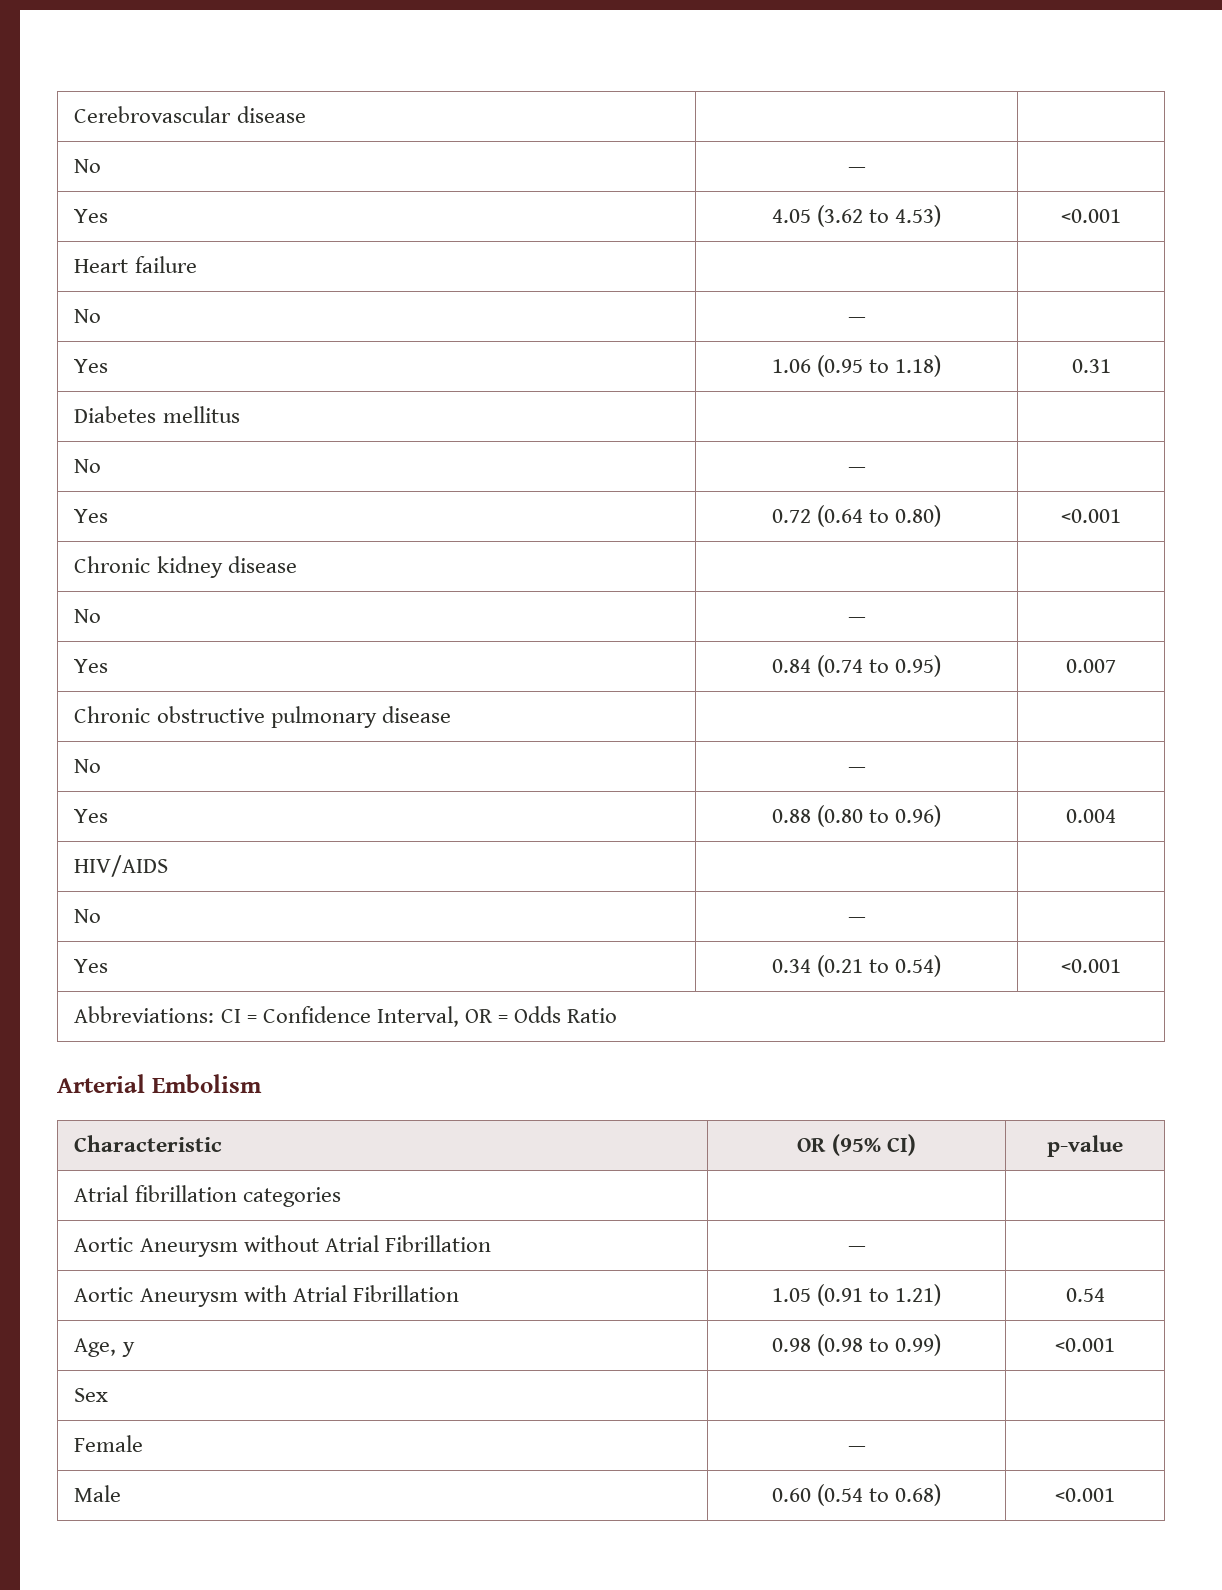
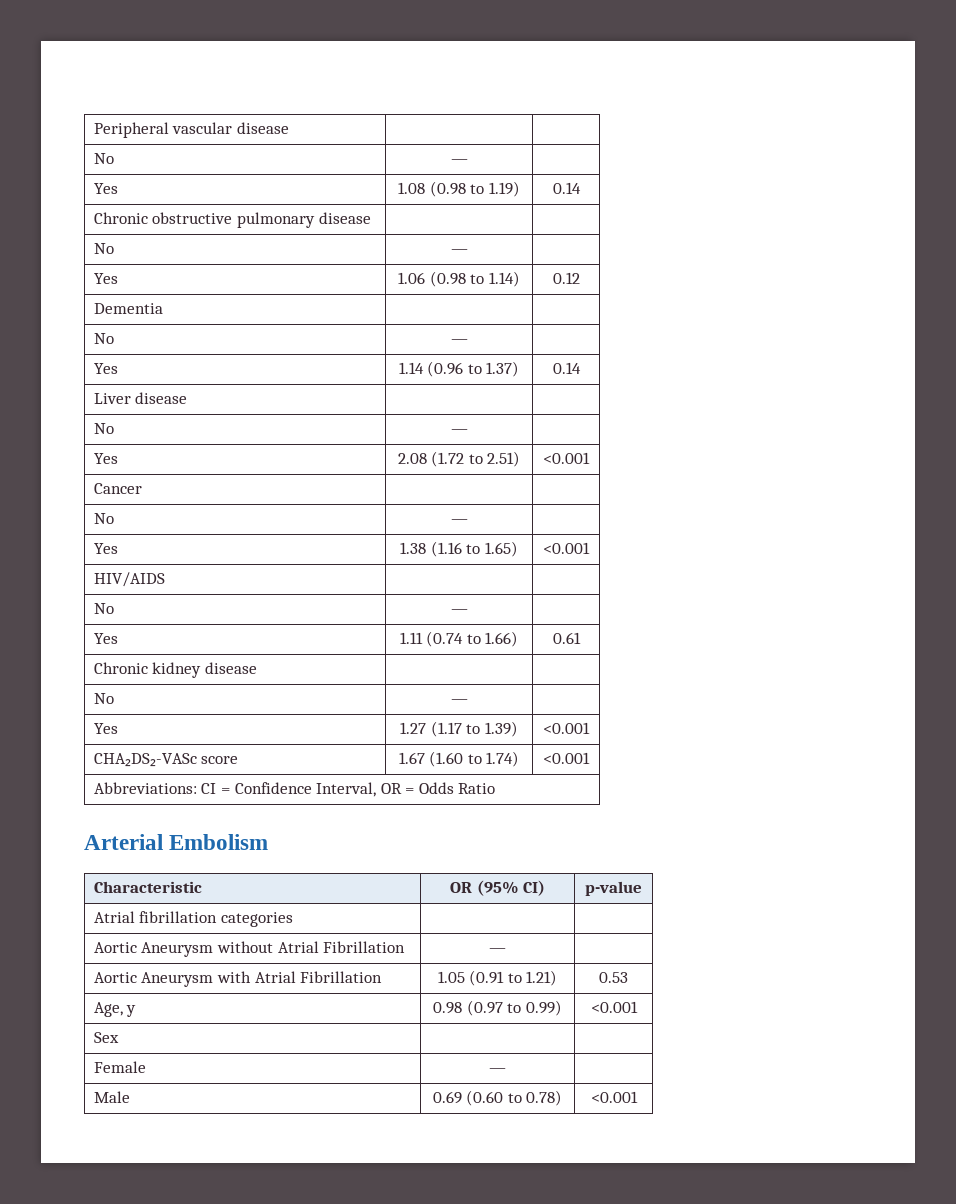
[74,106,306,123] [74,159,102,173] [847,167,866,173] [74,209,109,223] [771,205,942,227] [1061,209,1121,223] [74,256,197,273] [74,309,102,323] [847,317,866,323] [74,359,109,373] [771,355,942,377] [1071,359,1111,373] [74,406,240,423] [74,459,102,473] [847,467,866,473] [74,509,109,523] [771,505,942,527] [1061,509,1121,523] [74,556,297,578] [74,609,102,623] [847,617,866,623] [74,659,109,673] [771,655,942,677] [1066,659,1116,673] Cerebrovascular disease | | // No | — | // Yes | 4.05 (3.62 to 4.53) | <0.001 // Heart failure | | // No | — | // Yes | 1.06 (0.95 to 1.18) | 0.31 // Diabetes mellitus | | // No | — | // Yes | 0.72 (0.64 to 0.80) | <0.001 // Chronic kidney disease | | // No | — | // Yes | 0.84 (0.74 to 0.95) | 0.007 -> [93,122,289,138] [93,153,114,164] [450,159,468,164] [93,183,118,194] [398,181,520,197] [552,182,581,194] Peripheral vascular disease | | // No | — | // Yes | 1.08 (0.98 to 1.19) | 0.14
[771,805,942,827] [1066,809,1116,823] [74,855,169,877] [74,909,102,923] [847,917,866,923] [74,959,109,973] [771,955,942,977] 0.88 (0.80 to 0.96) | 0.004 // HIV/AIDS | | // No | — | // Yes | 0.34 (0.21 to 0.54) -> [398,271,520,287] [552,272,580,284] [93,303,163,314] [93,333,114,344] [450,339,468,344] [93,363,118,374] [398,361,520,377] [552,362,581,374] [93,392,188,404] [93,423,114,434] [450,429,468,434] [93,453,118,464] [397,451,521,467] [543,452,590,464] [93,483,142,494] [93,513,114,524] [450,519,468,524] [93,543,118,554] [400,541,518,557] [543,542,590,554] [93,572,165,587] [93,603,114,614] [450,609,468,614] [93,633,118,644] [399,631,519,647] [552,632,581,644] [93,662,257,678] [93,693,114,704] [450,699,468,704] [93,723,118,734] [400,721,518,737] [543,722,590,734] [93,753,239,767] [398,751,520,767] 1.06 (0.98 to 1.14) | 0.12 // Dementia | | // No | — | // Yes | 1.14 (0.96 to 1.37) | 0.14 // Liver disease | | // No | — | // Yes | 2.08 (1.72 to 2.51) | <0.001 // Cancer | | // No | — | // Yes | 1.38 (1.16 to 1.65) | <0.001 // HIV/AIDS | | // No | — | // Yes | 1.11 (0.74 to 1.66) | 0.61 // Chronic kidney disease | | // No | — | // Yes | 1.27 (1.17 to 1.39) | <0.001 // CHA₂DS₂-VASc score | 1.67 (1.60 to 1.74)
[1065,1288,1105,1302] 0.54 -> [599,972,628,983] 0.53
[816,1334,863,1356] (0.98 -> [466,1000,503,1016] (0.97
[771,1484,942,1506] 0.60 (0.54 to 0.68) -> [432,1090,563,1106] 0.69 (0.60 to 0.78)

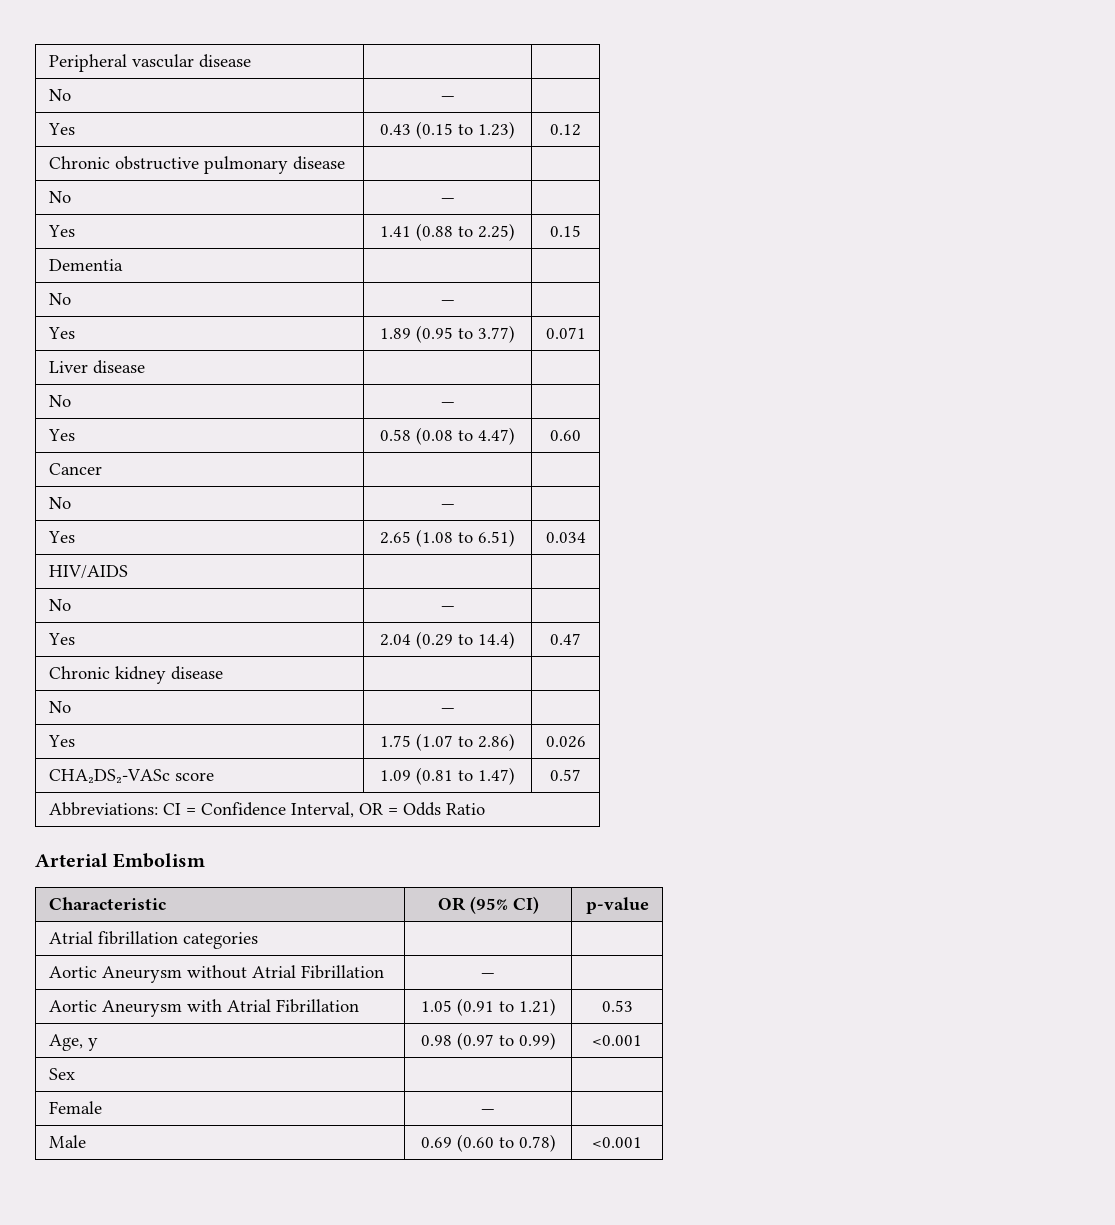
[398,181,520,197] [552,182,581,194] 1.08 (0.98 to 1.19) | 0.14 -> [380,121,515,139] [550,124,581,136] 0.43 (0.15 to 1.23) | 0.12
[398,271,520,287] [552,272,580,284] 1.06 (0.98 to 1.14) | 0.12 -> [380,223,515,241] [550,225,581,237] 1.41 (0.88 to 2.25) | 0.15
[398,361,520,377] [552,362,581,374] 1.14 (0.96 to 1.37) | 0.14 -> [380,325,515,343] [545,327,586,339] 1.89 (0.95 to 3.77) | 0.071
[397,451,521,467] [543,452,590,464] 2.08 (1.72 to 2.51) | <0.001 -> [380,427,515,445] [550,430,581,441] 0.58 (0.08 to 4.47) | 0.60
[400,541,518,557] [543,542,590,554] 1.38 (1.16 to 1.65) | <0.001 -> [380,529,515,547] [545,532,586,543] 2.65 (1.08 to 6.51) | 0.034
[399,631,519,647] [552,632,581,644] 1.11 (0.74 to 1.66) | 0.61 -> [380,631,515,649] [550,633,581,645] 2.04 (0.29 to 14.4) | 0.47
[400,721,518,737] [543,722,590,734] [93,753,239,767] [398,751,520,767] [543,752,590,764] 1.27 (1.17 to 1.39) | <0.001 // CHA₂DS₂-VASc score | 1.67 (1.60 to 1.74) | <0.001 -> [380,733,515,751] [545,736,586,748] [48,769,214,783] [380,767,515,785] [550,769,581,781] 1.75 (1.07 to 2.86) | 0.026 // CHA₂DS₂-VASc score | 1.09 (0.81 to 1.47) | 0.57

